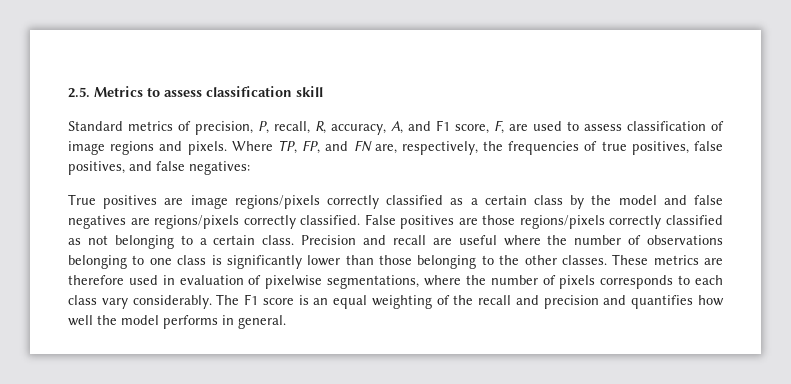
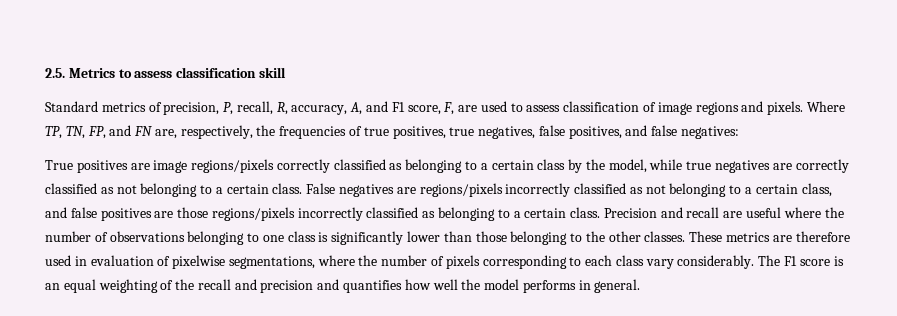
(297, 147) none -> [65,126,85,139] TN,
(689, 148) none -> [449,126,536,139] true negatives,
(464, 201) none -> [405,159,478,173] belonging to
[618,195,724,205] [68,214,396,229] model and false negatives are regions/pixels correctly classified. False -> [608,159,849,173] [45,183,832,197] [45,207,97,218] model, while true negatives are correctly classified as not belonging to a certain class. False negatives are regions/pixels incorrectly classified as not belonging to a certain class, and false
[609,215,723,229] [68,235,108,245] correctly classified as not -> [297,207,436,221] incorrectly classified as
[600,275,674,289] corresponds -> [482,255,567,269] corresponding

